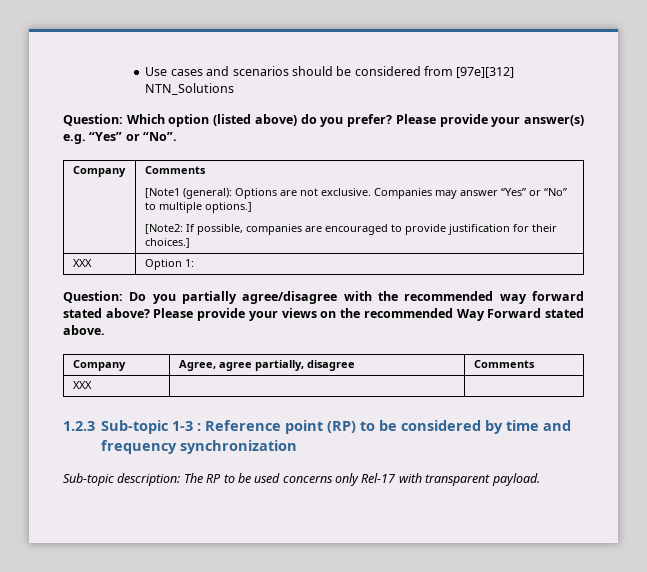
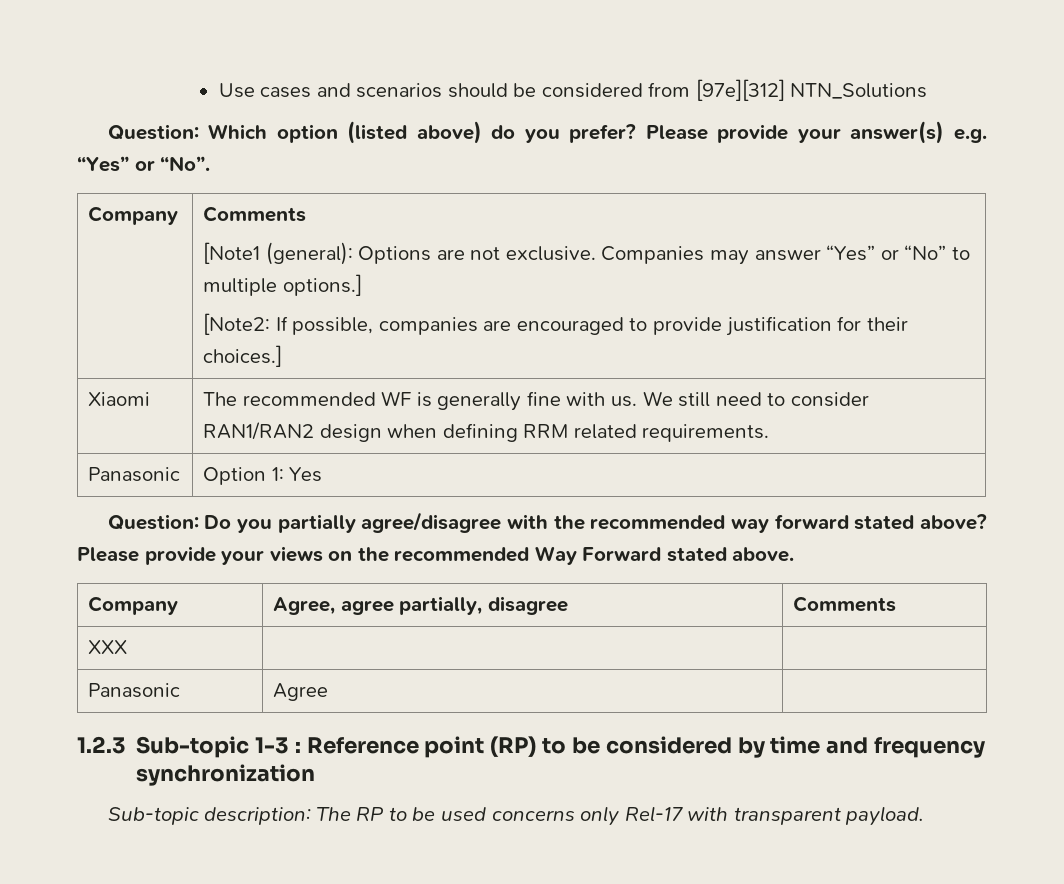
[72,259,92,267] XXX -> [88,392,151,406] [203,391,869,411] [203,422,770,442] [88,467,181,482] Xiaomi | The recommended WF is generally fine with us. We still need to consider RAN1/RAN2 design when defining RRM related requirements. // Panasonic
(194, 263) none -> [289,467,323,482] Yes
(92, 385) none -> [88,683,181,698] [273,683,329,701] // Panasonic | Agree |

